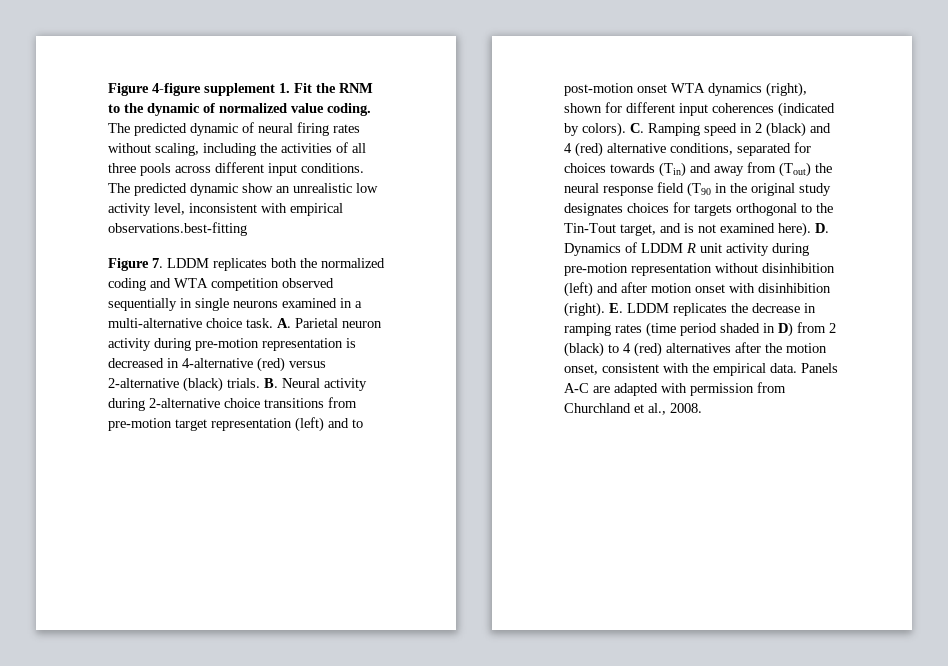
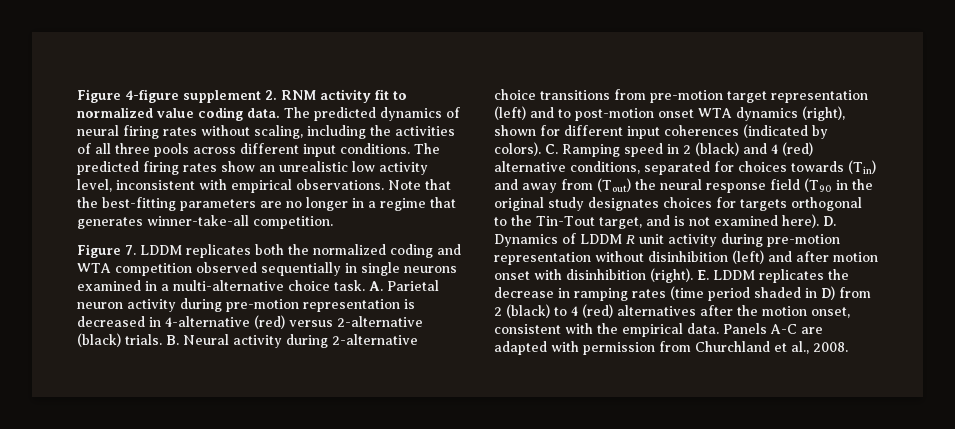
[279,83,373,93] [108,103,371,116] [108,123,238,136] 1. Fit the RNM to the dynamic of normalized value coding. The predicted dynamic -> [265,89,407,103] [77,107,442,121] 2. RNM activity fit to normalized value coding data. The predicted dynamics
[190,183,238,196] dynamic -> [143,161,217,175] firing rates
[108,222,247,236] observations.best-fitting -> [296,179,451,190] [77,197,456,211] [77,215,333,229] observations. Note that the best-fitting parameters are no longer in a regime that generates winner-take-all competition.

